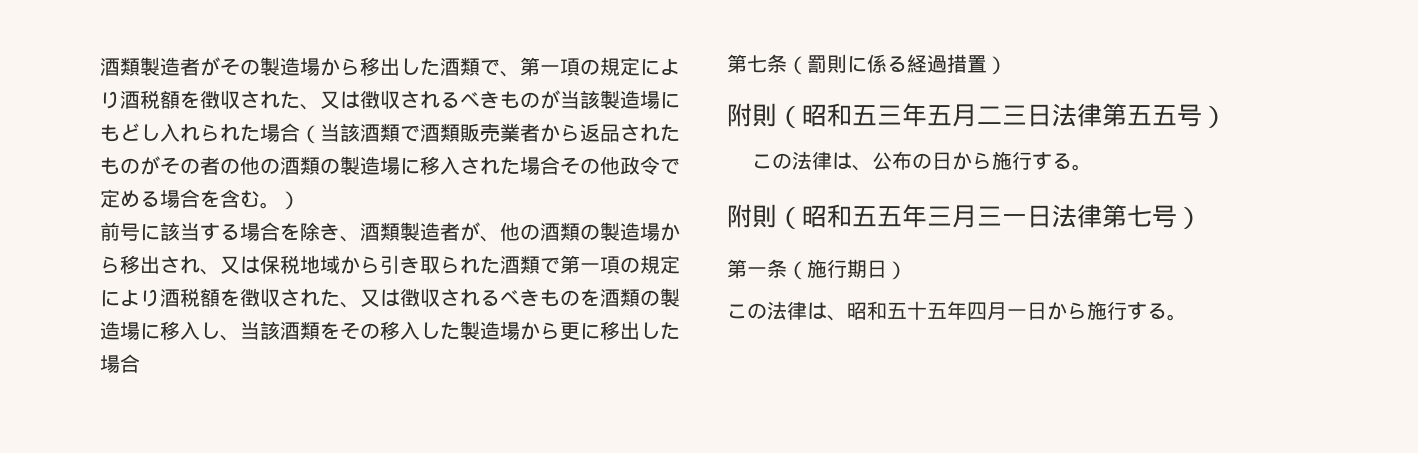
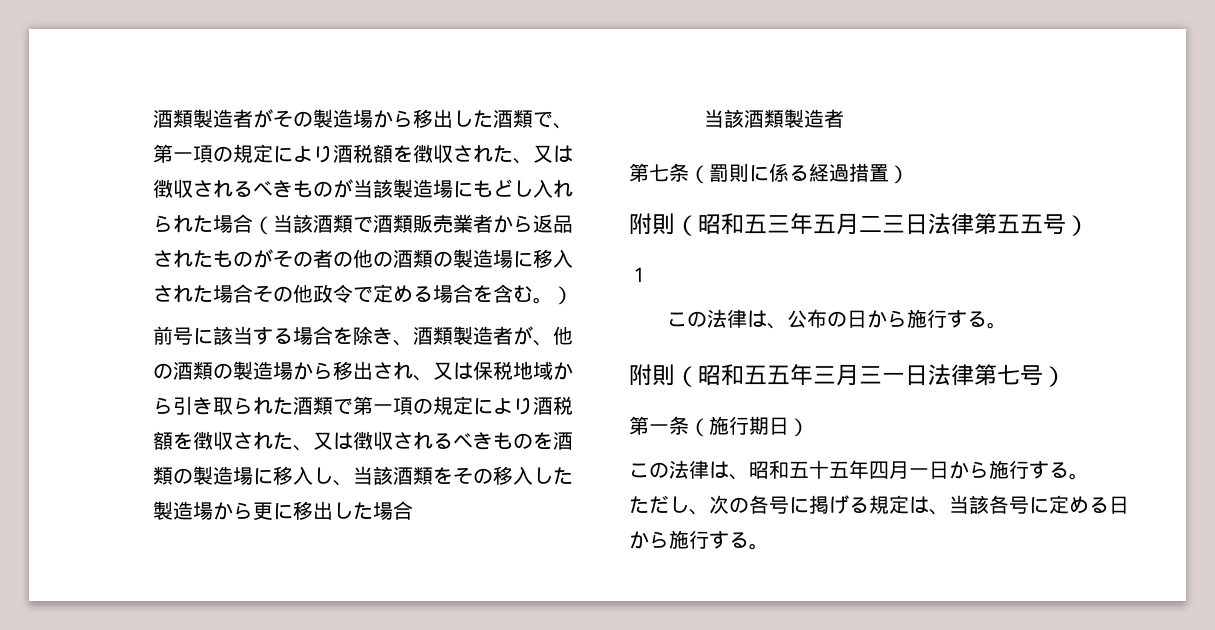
(141, 363) none -> [703,109,844,128] // 当該酒類製造者
(1227, 117) none -> [629,267,649,282] // １
(1187, 317) none -> [629,495,1129,515] [629,530,769,550] // ただし、次の各号に掲げる規定は、当該各号に定める日から施行する。

